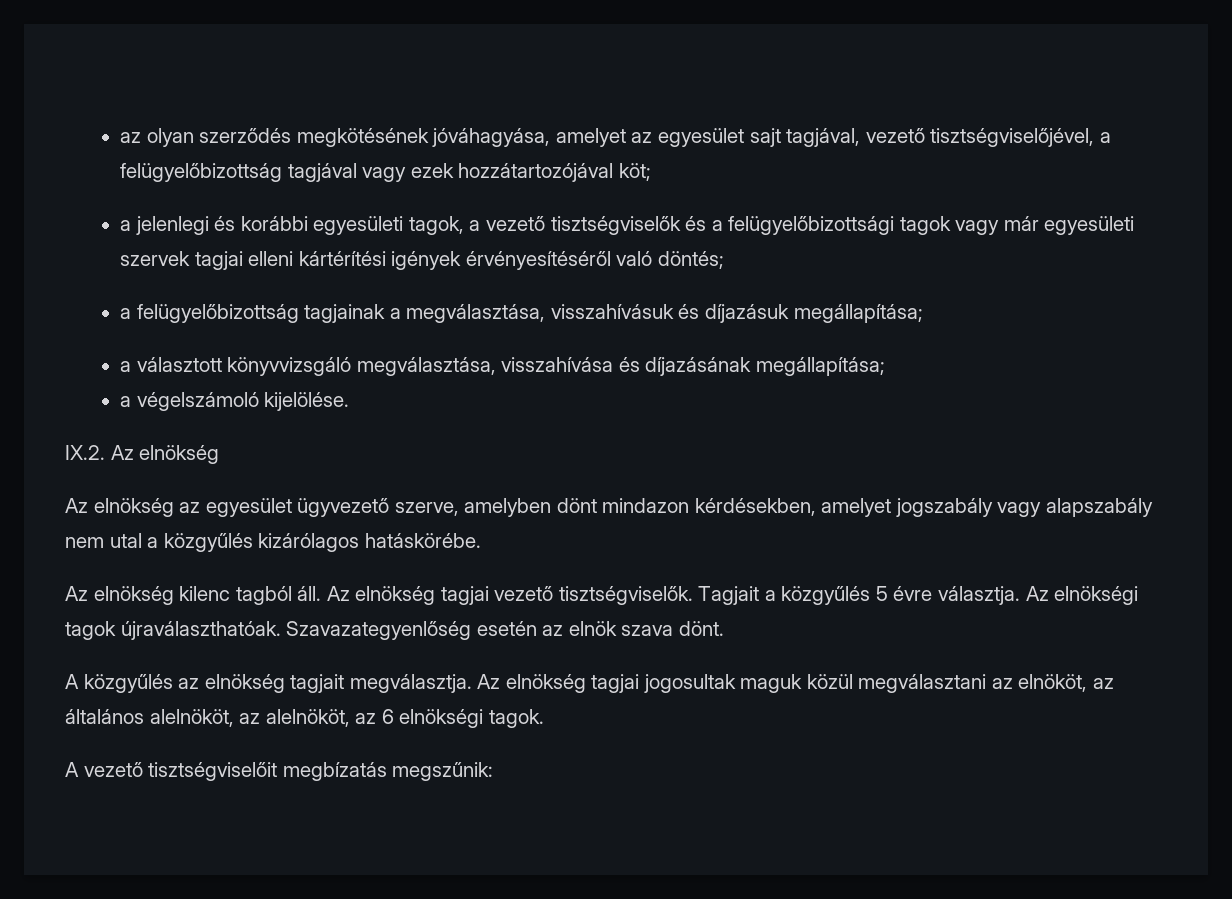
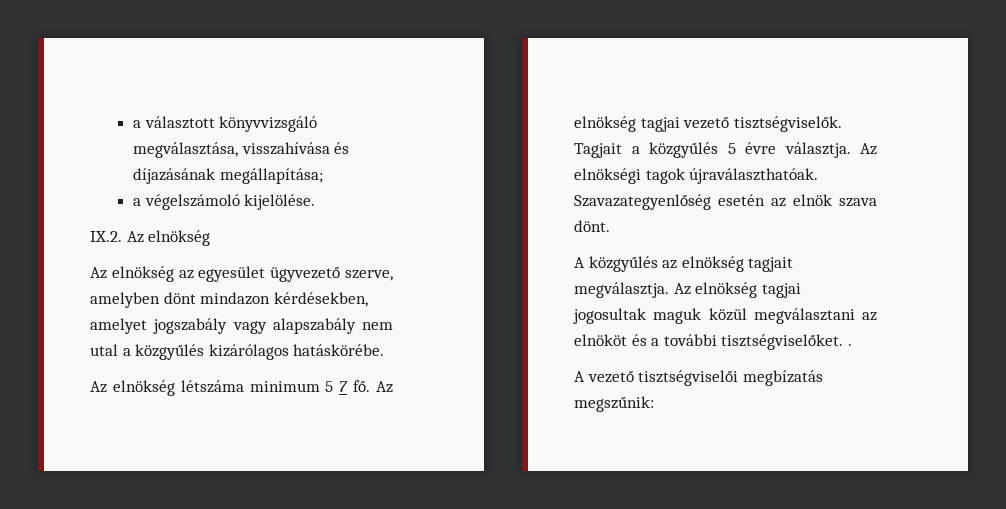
[120,128,1111,147] [120,163,651,182] [120,216,1135,235] [120,251,724,270] [120,304,923,323] az olyan szerződés megkötésének jóváhagyása, amelyet az egyesület sajt tagjával, vezető tisztségviselőjével, a felügyelőbizottság tagjával vagy ezek hozzátartozójával köt; // a jelenlegi és korábbi egyesületi tagok, a vezető tisztségviselők és a felügyelőbizottsági tagok vagy már egyesületi szervek tagjai elleni kártérítési igények érvényesítéséről való döntés; // a felügyelőbizottság tagjainak a megválasztása, visszahívásuk és díjazásuk megállapítása; // -> (133, 124) none
[179,586,322,605] kilenc tagból áll. -> [180,380,371,393] létszáma minimum 5 7 fő.
[1018,674,1115,692] [65,709,544,728] elnököt, az általános alelnököt, az alelnököt, az 6 elnökségi tagok. -> [574,334,852,350] elnököt és a további tisztségviselőket. .
[148,762,278,781] tisztségviselőit -> [638,370,739,386] tisztségviselői

